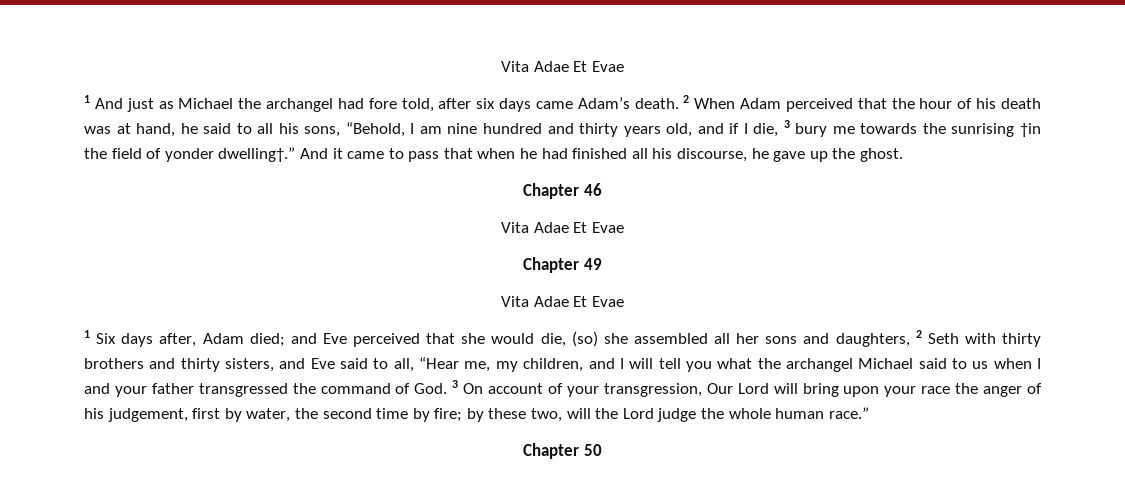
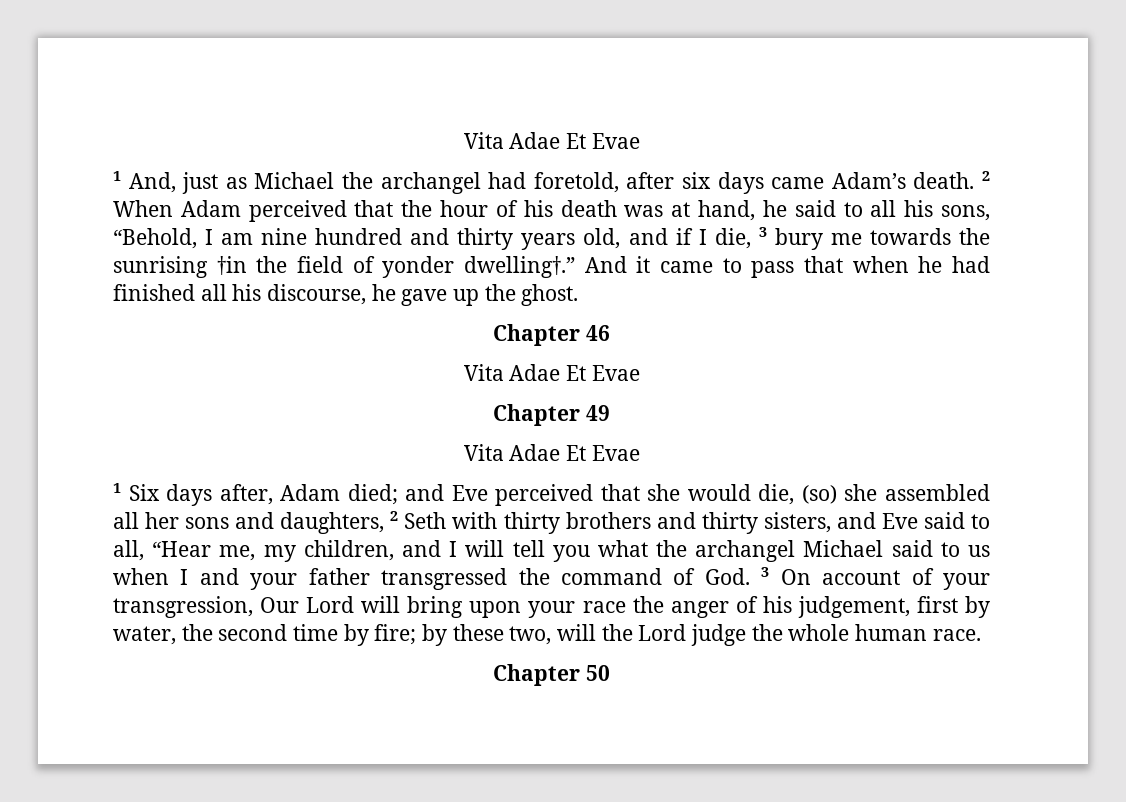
[501,61,624,72] [84,95,123,109] Vita Adae Et Evae // 1 And -> [463,132,640,149] [113,171,176,193] Vita Adae Et Evae // 1 And,
[368,98,434,112] fore told, -> [533,172,619,193] foretold,
[828,407,869,419] race.” -> [932,629,981,641] race.

